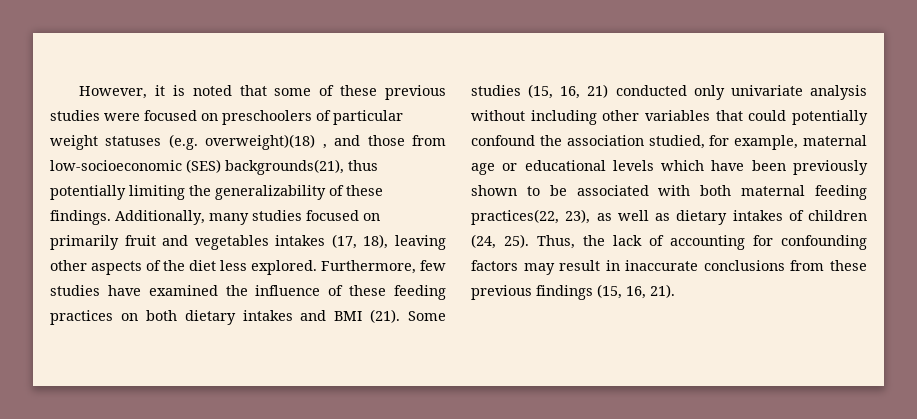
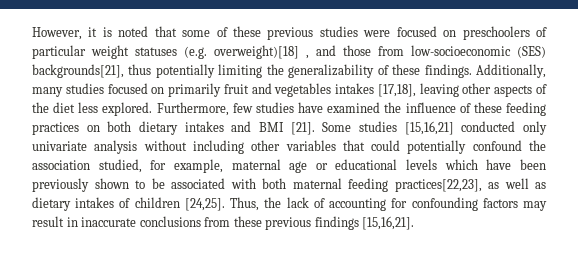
[205,134,316,150] overweight)(18) -> [214,45,299,59] overweight)[18]
[225,159,344,175] backgrounds(21), -> [32,64,124,78] backgrounds[21],
[331,234,389,249] (17, 18), -> [377,84,416,97] [17,18],
[370,309,401,323] (21). -> [290,122,315,135] [21].
[528,84,609,99] (15, 16, 21) -> [404,121,454,135] [15,16,21]
[471,209,591,225] practices(22, 23), -> [394,179,482,192] practices[22,23],
[471,234,529,249] (24, 25). -> [184,198,225,211] [24,25].
[597,284,675,299] (15, 16, 21). -> [362,216,415,230] [15,16,21].

